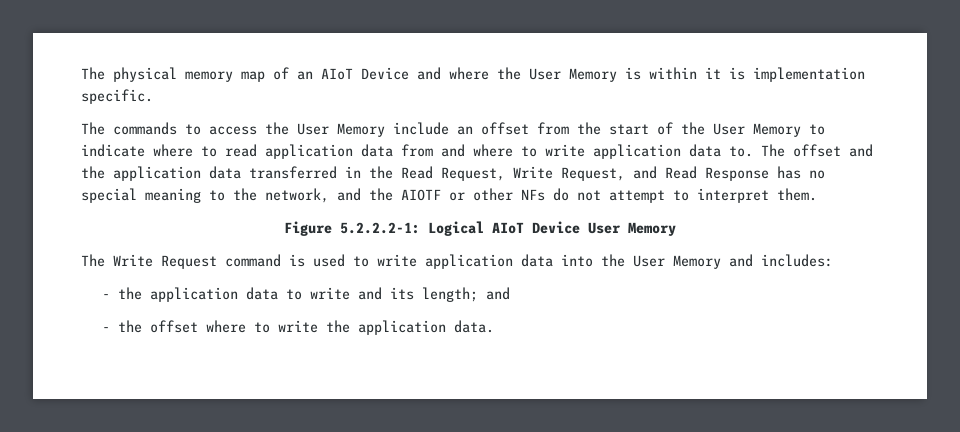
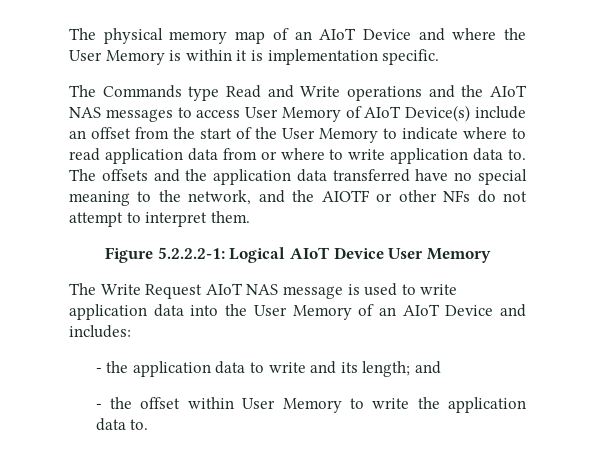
[113,122,177,135] commands -> [102,85,527,101] [69,107,173,122] Commands type Read and Write operations and the AIoT NAS messages
[265,122,385,137] the User Memory -> [245,105,471,122] User Memory of AIoT Device(s)
[441,144,465,157] and -> [260,151,277,160] or
[793,144,841,157] offset -> [101,169,148,181] offsets
[345,166,801,181] in the Read Request, Write Request, and Read Response has -> [415,169,449,181] have
[225,254,281,267] command -> [205,283,343,299] AIoT NAS message
(721, 262) none -> [358,304,494,316] of an AIoT Device
[206,320,247,333] where -> [187,397,342,413] within User Memory
[454,320,495,333] data. -> [95,418,149,431] data to.

